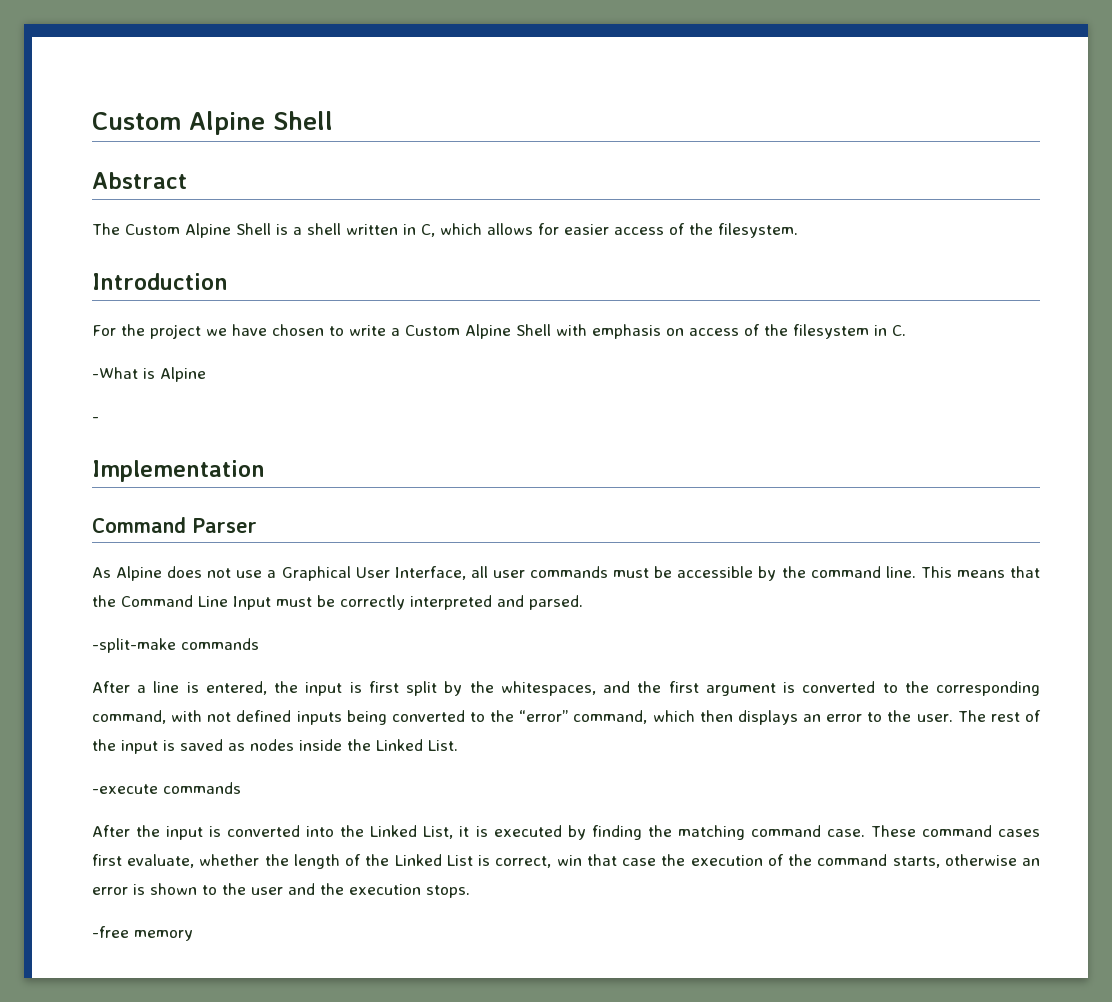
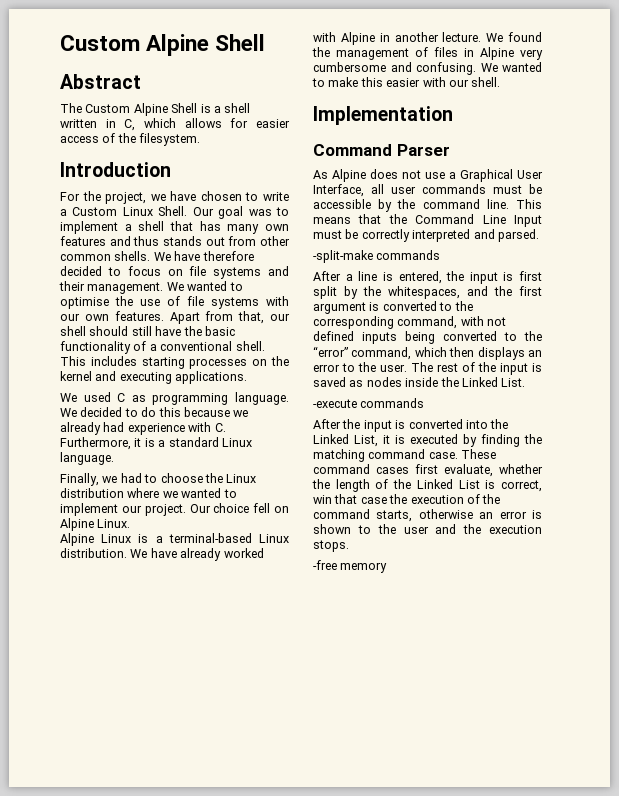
[150,324,201,339] project -> [105,192,147,204] project,
[465,324,906,339] [92,367,206,382] [92,417,99,422] Alpine Shell with emphasis on access of the filesystem in C. // -What is Alpine // - -> [122,206,289,219] [60,221,289,234] [60,236,290,246] [60,251,254,261] [60,266,289,279] [59,281,243,294] [60,296,289,309] [60,311,290,324] [60,326,235,336] [60,341,265,354] [60,356,289,369] [60,371,248,384] [60,392,289,405] [60,407,249,417] [60,422,226,435] [60,437,252,450] [60,452,114,465] [60,473,257,486] [60,488,237,498] [60,503,289,516] [60,518,131,531] [60,533,289,546] [60,548,264,561] [313,32,542,45] [312,47,543,60] [313,62,542,75] [312,77,501,87] Linux Shell. Our goal was to implement a shell that has many own features and thus stands out from other common shells. We have therefore decided to focus on file systems and their management. We wanted to optimise the use of file systems with our own features. Apart from that, our shell should still have the basic functionality of a conventional shell. This includes starting processes on the kernel and executing applications. // We used C as programming language. We decided to do this because we already had experience with C. Furthermore, it is a standard Linux language. // Finally, we had to choose the Linux distribution where we wanted to implement our project. Our choice fell on Alpine Linux. // Alpine Linux is a terminal-based Linux distribution. We have already worked with Alpine in another lecture. We found the management of files in Alpine very cumbersome and confusing. We wanted to make this easier with our shell.

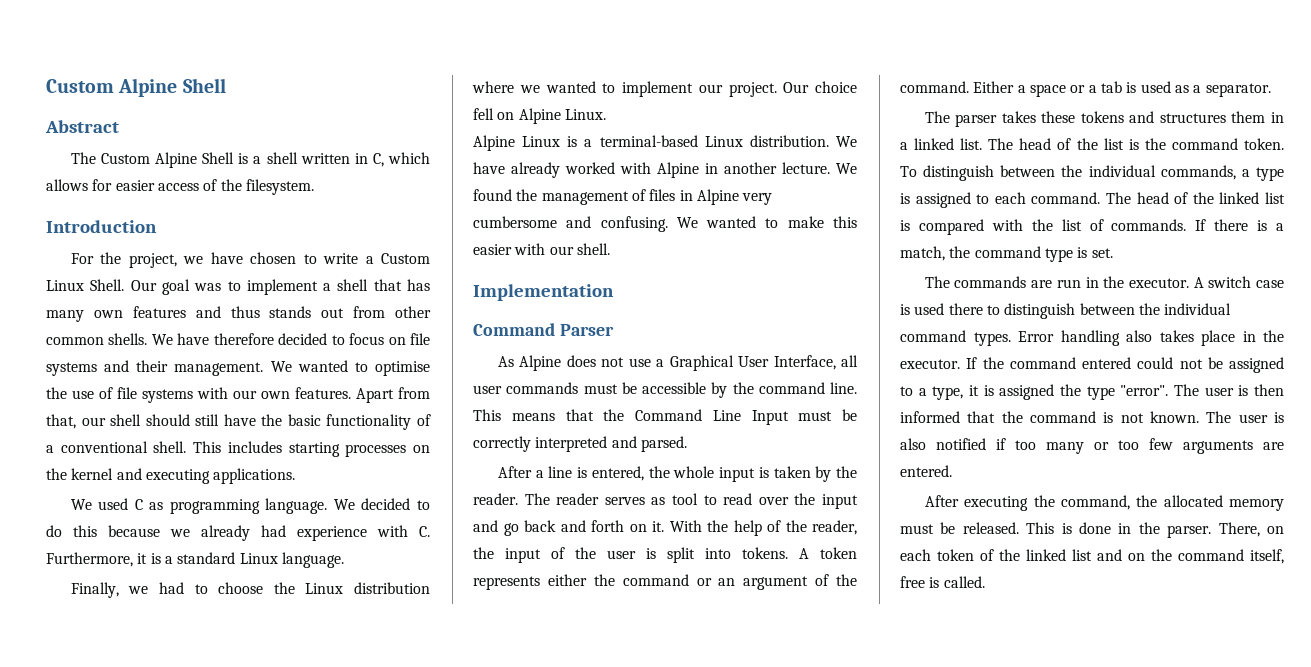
[313,250,441,263] // -split-make commands -> (687, 444) none
[469,271,542,284] [313,286,542,299] [313,301,473,314] [313,316,507,329] [313,331,542,344] [313,346,542,360] [313,362,542,375] [313,377,526,387] [313,398,425,408] [313,419,509,432] [313,434,542,447] [313,449,497,462] [313,464,543,477] [312,479,542,492] [313,494,501,504] [313,509,542,522] [313,524,542,534] [313,540,349,552] [313,560,388,573] input is first split by the whitespaces, and the first argument is converted to the corresponding command, with not defined inputs being converted to the “error” command, which then displays an error to the user. The rest of the input is saved as nodes inside the Linked List. // -execute commands // After the input is converted into the Linked List, it is executed by finding the matching command case. These command cases first evaluate, whether the length of the Linked List is correct, win that case the execution of the command starts, otherwise an error is shown to the user and the execution stops. // -free memory -> [673,466,857,482] [473,493,858,509] [473,520,857,536] [473,547,857,563] [473,574,857,590] [900,81,1271,97] [924,111,1284,127] [900,138,1284,150] [900,165,1284,181] [900,192,1285,208] [900,219,1284,235] [900,246,1113,262] [924,276,1284,288] [900,303,1232,319] [900,330,1284,346] [900,357,1284,373] [900,384,1284,400] [900,411,1284,423] [900,438,1284,454] [900,465,952,477] [924,495,1284,511] [900,522,1284,538] [900,549,1284,564] [900,576,985,588] whole input is taken by the reader. The reader serves as tool to read over the input and go back and forth on it. With the help of the reader, the input of the user is split into tokens. A token represents either the command or an argument of the command. Either a space or a tab is used as a separator. // The parser takes these tokens and structures them in a linked list. The head of the list is the command token. To distinguish between the individual commands, a type is assigned to each command. The head of the linked list is compared with the list of commands. If there is a match, the command type is set. // The commands are run in the executor. A switch case is used there to distinguish between the individual command types. Error handling also takes place in the executor. If the command entered could not be assigned to a type, it is assigned the type "error". The user is then informed that the command is not known. The user is also notified if too many or too few arguments are entered. // After executing the command, the allocated memory must be released. This is done in the parser. There, on each token of the linked list and on the command itself, free is called.

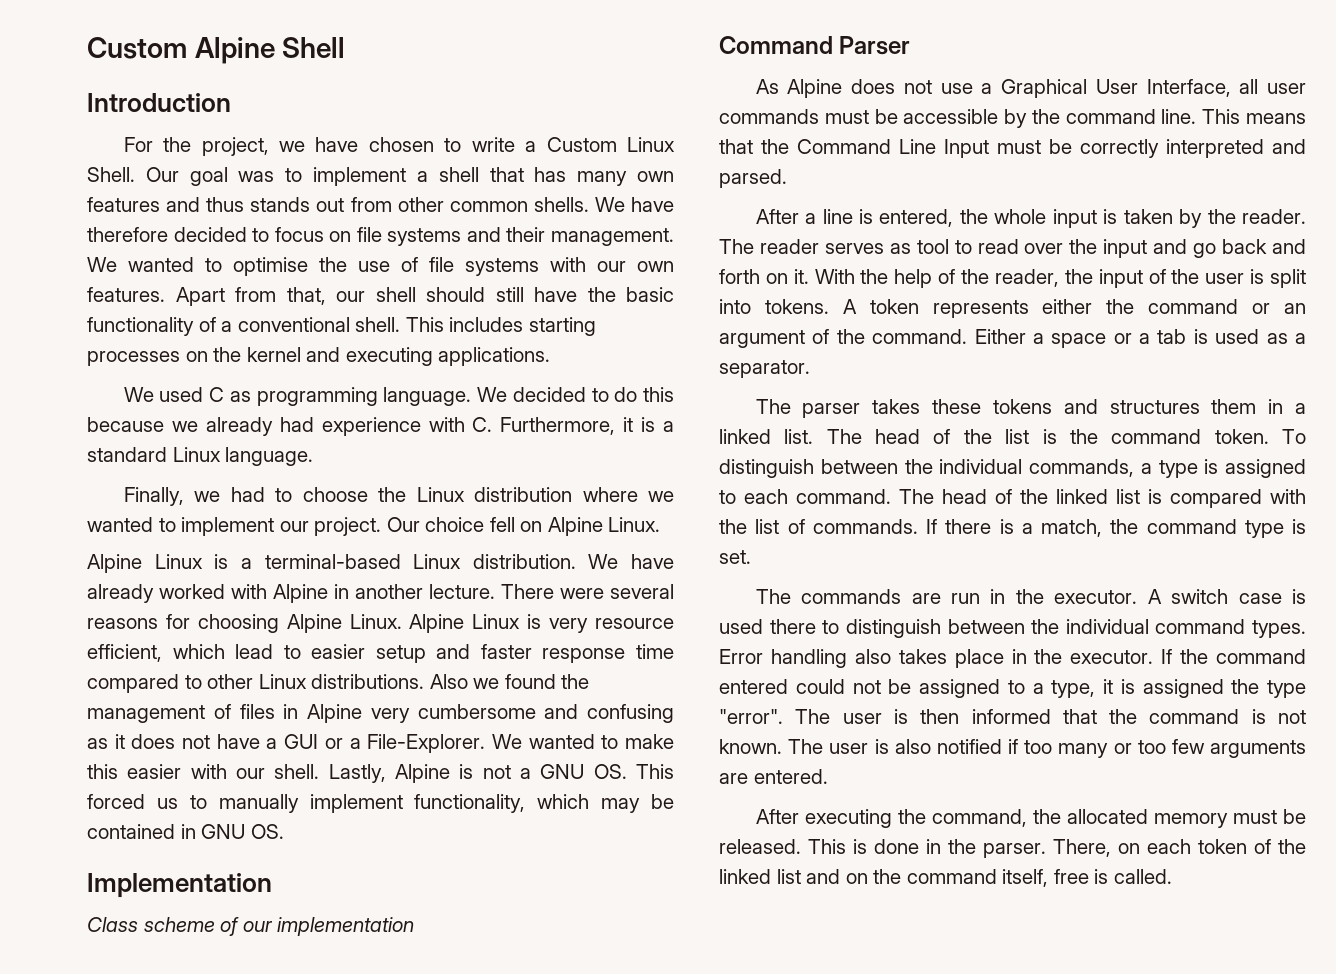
[46,78,226,97] [45,120,119,133] [70,152,430,168] [46,179,314,195] Custom Alpine Shell // Abstract // The Custom Alpine Shell is a shell written in C, which allows for easier access of the filesystem. -> [87,37,346,64] Custom Alpine Shell
[836,163,857,174] We -> [501,584,674,599] [87,614,675,633] [87,644,674,663] [87,674,500,693] There were several reasons for choosing Alpine Linux. Alpine Linux is very resource efficient, which lead to easier setup and faster response time compared to other Linux distributions. Also we
[600,216,668,232] confusing. -> [587,704,674,723] [87,734,486,753] confusing as it does not have a GUI or a File-Explorer.
[473,284,614,301] // Implementation -> [328,764,674,783] [87,794,674,813] [87,824,284,839] [87,873,272,898] [87,917,415,936] Lastly, Alpine is not a GNU OS. This forced us to manually implement functionality, which may be contained in GNU OS. // Implementation // Class scheme of our implementation

